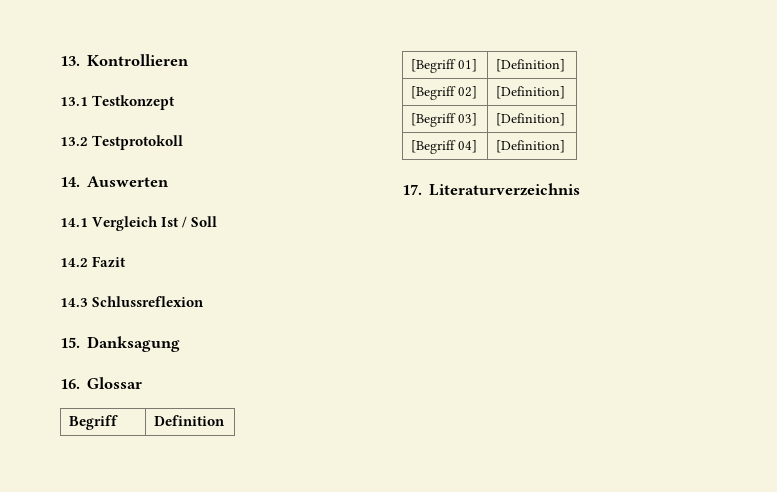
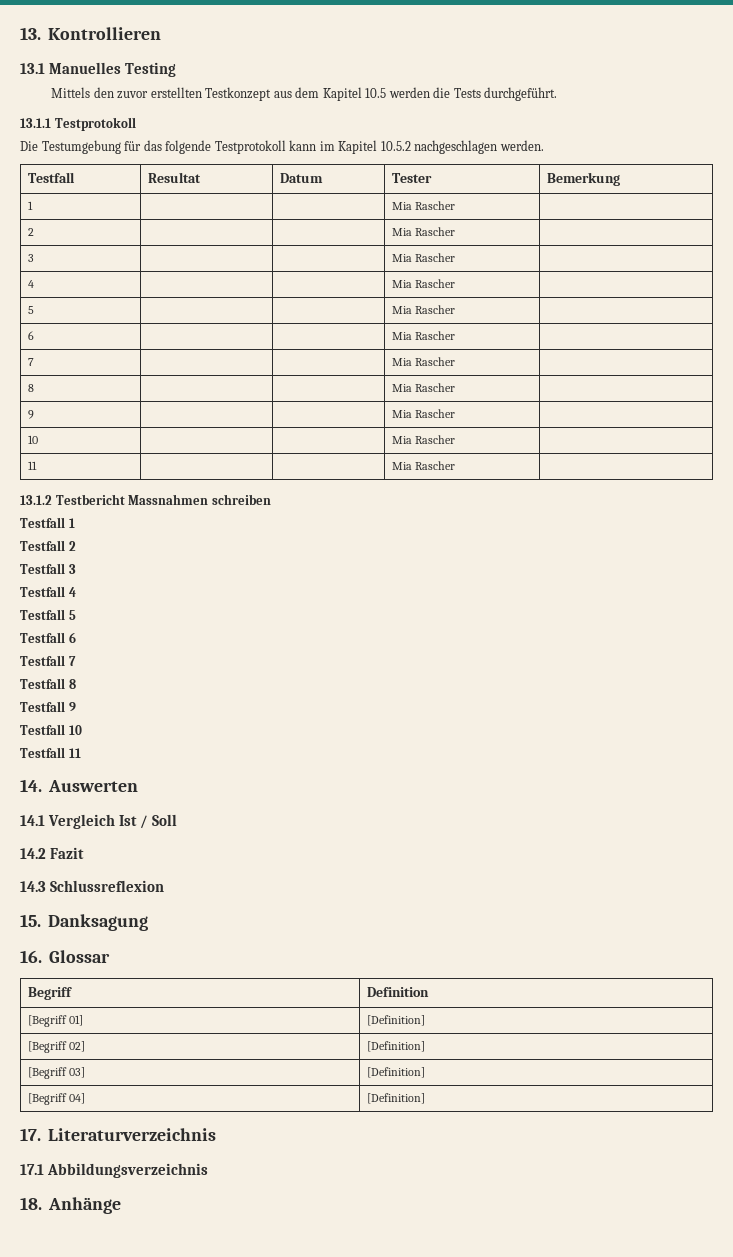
[92,95,176,110] [60,135,184,150] Testkonzept // 13.2 Testprotokoll -> [49,62,177,77] [51,87,558,101] [20,117,136,131] [20,140,544,154] [27,172,75,183] [147,172,201,183] [279,173,323,183] [391,173,432,183] [546,172,620,186] [27,201,33,210] [391,201,455,210] [27,228,34,236] [391,227,455,236] [27,254,34,262] [391,253,455,262] [27,280,34,288] [391,279,455,288] [27,306,34,314] [391,305,455,314] [27,331,34,340] [391,331,455,340] [27,358,34,366] [391,357,455,366] [27,384,34,392] [391,383,455,392] [27,410,34,419] [391,409,455,418] [27,435,38,444] [391,435,455,444] [27,461,37,470] [391,461,455,470] [20,494,271,505] [20,517,75,528] [20,540,76,551] [20,563,76,574] [20,586,76,597] [20,609,76,620] [20,632,76,643] [20,655,76,666] [20,678,76,689] [20,701,76,712] [20,724,82,735] [20,747,81,758] Manuelles Testing // Mittels den zuvor erstellten Testkonzept aus dem Kapitel 10.5 werden die Tests durchgeführt. // 13.1.1 Testprotokoll // Die Testumgebung für das folgende Testprotokoll kann im Kapitel 10.5.2 nachgeschlagen werden. // Testfall | Resultat | Datum | Tester | Bemerkung // 1 | | | Mia Rascher | // 2 | | | Mia Rascher | // 3 | | | Mia Rascher | // 4 | | | Mia Rascher | // 5 | | | Mia Rascher | // 6 | | | Mia Rascher | // 7 | | | Mia Rascher | // 8 | | | Mia Rascher | // 9 | | | Mia Rascher | // 10 | | | Mia Rascher | // 11 | | | Mia Rascher | // 13.1.2 Testbericht Massnahmen schreiben // Testfall 1 // Testfall 2 // Testfall 3 // Testfall 4 // Testfall 5 // Testfall 6 // Testfall 7 // Testfall 8 // Testfall 9 // Testfall 10 // Testfall 11
(580, 189) none -> [20,1163,209,1178] [20,1197,121,1214] // 17.1 Abbildungsverzeichnis // 18. Anhänge

